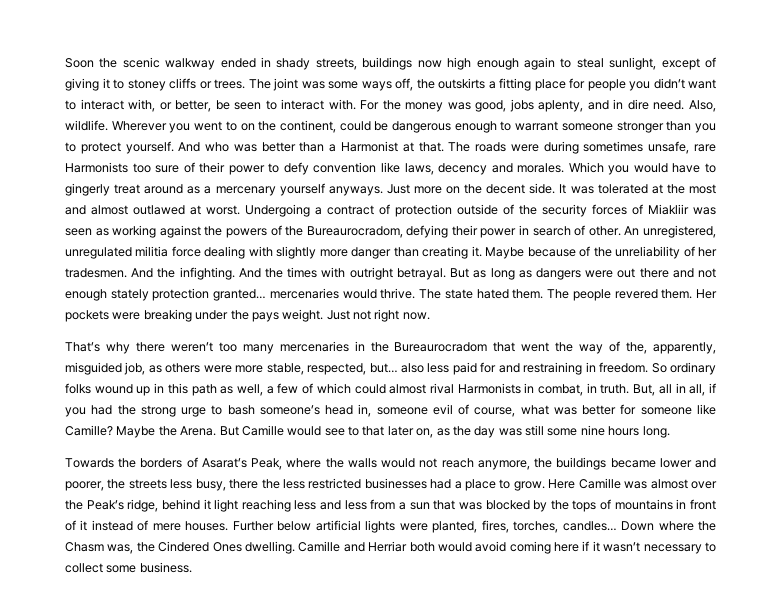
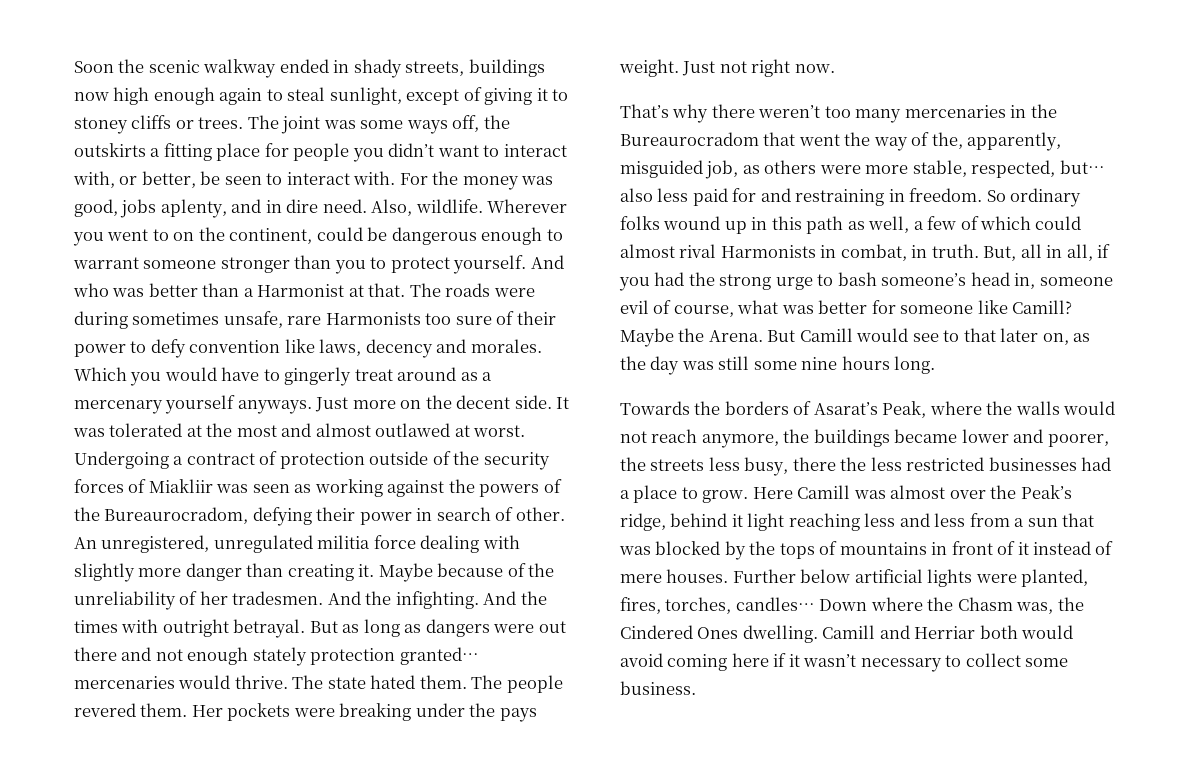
[65,425,113,436] Camille? -> [1012,300,1073,314] Camill?
[241,425,284,436] Camille -> [799,328,853,342] Camill
[578,478,621,489] Camille -> [797,485,851,499] Camill
[298,541,341,552] Camille -> [822,625,876,639] Camill

